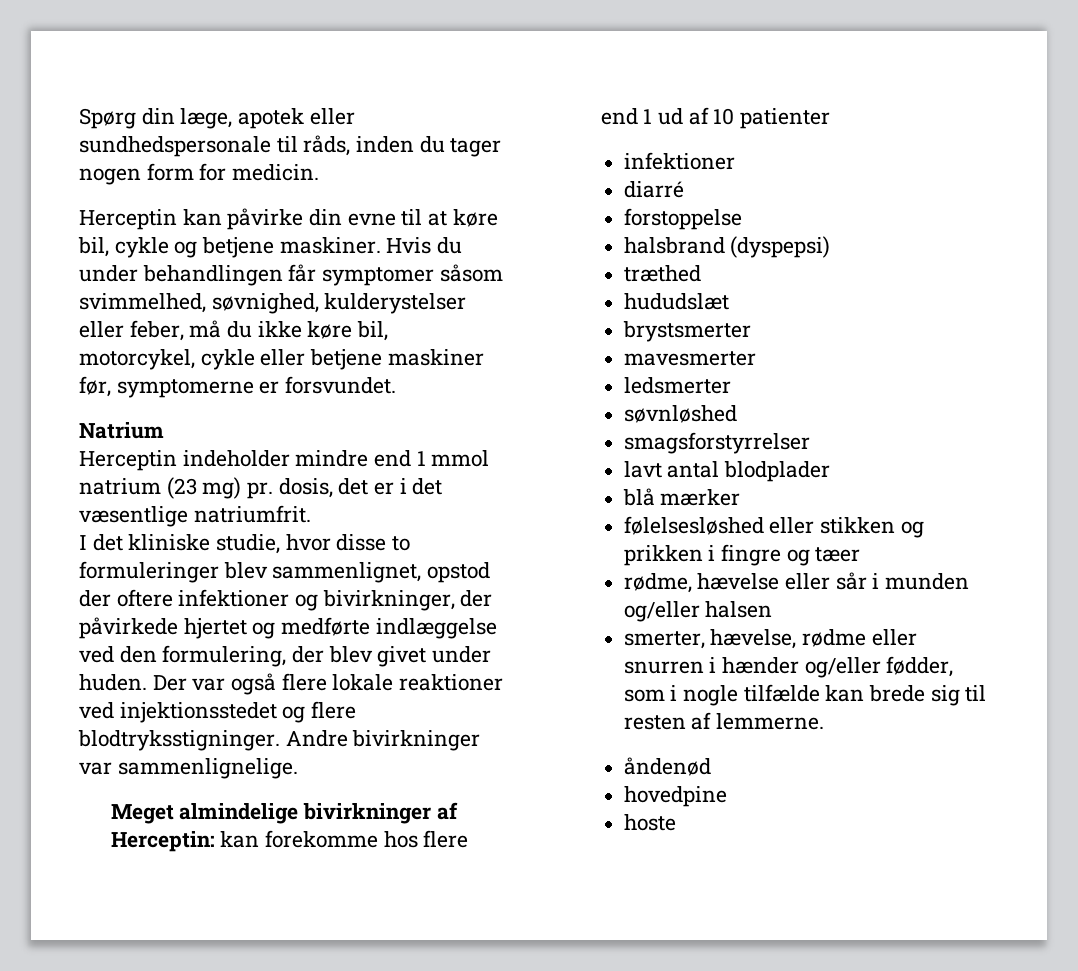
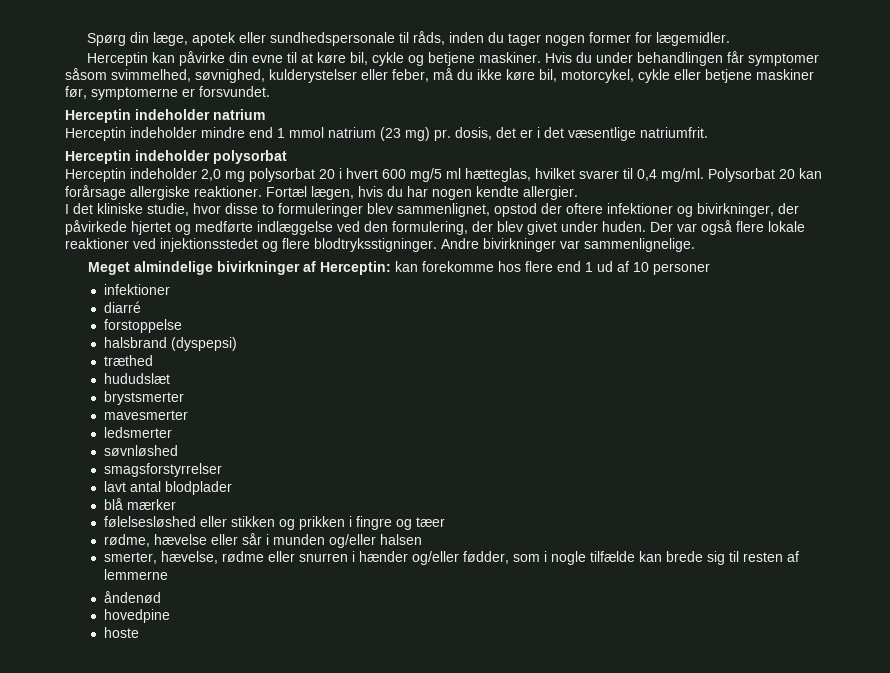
[146,163,320,181] form for medicin. -> [589,32,731,46] former for lægemidler.
[79,422,164,439] Natrium -> [65,109,265,123] Herceptin indeholder natrium
(311, 514) none -> [65,150,287,164] [65,168,822,182] [65,185,578,200] // Herceptin indeholder polysorbat // Herceptin indeholder 2,0 mg polysorbat 20 i hvert 600 mg/5 ml hætteglas, hvilket svarer til 0,4 mg/ml. Polysorbat 20 kan forårsage allergiske reaktioner. Fortæl lægen, hvis du har nogen kendte allergier.
[740,108,831,129] patienter -> [653,263,711,275] personer
[716,713,825,730] lemmerne. -> [103,569,168,580] lemmerne

